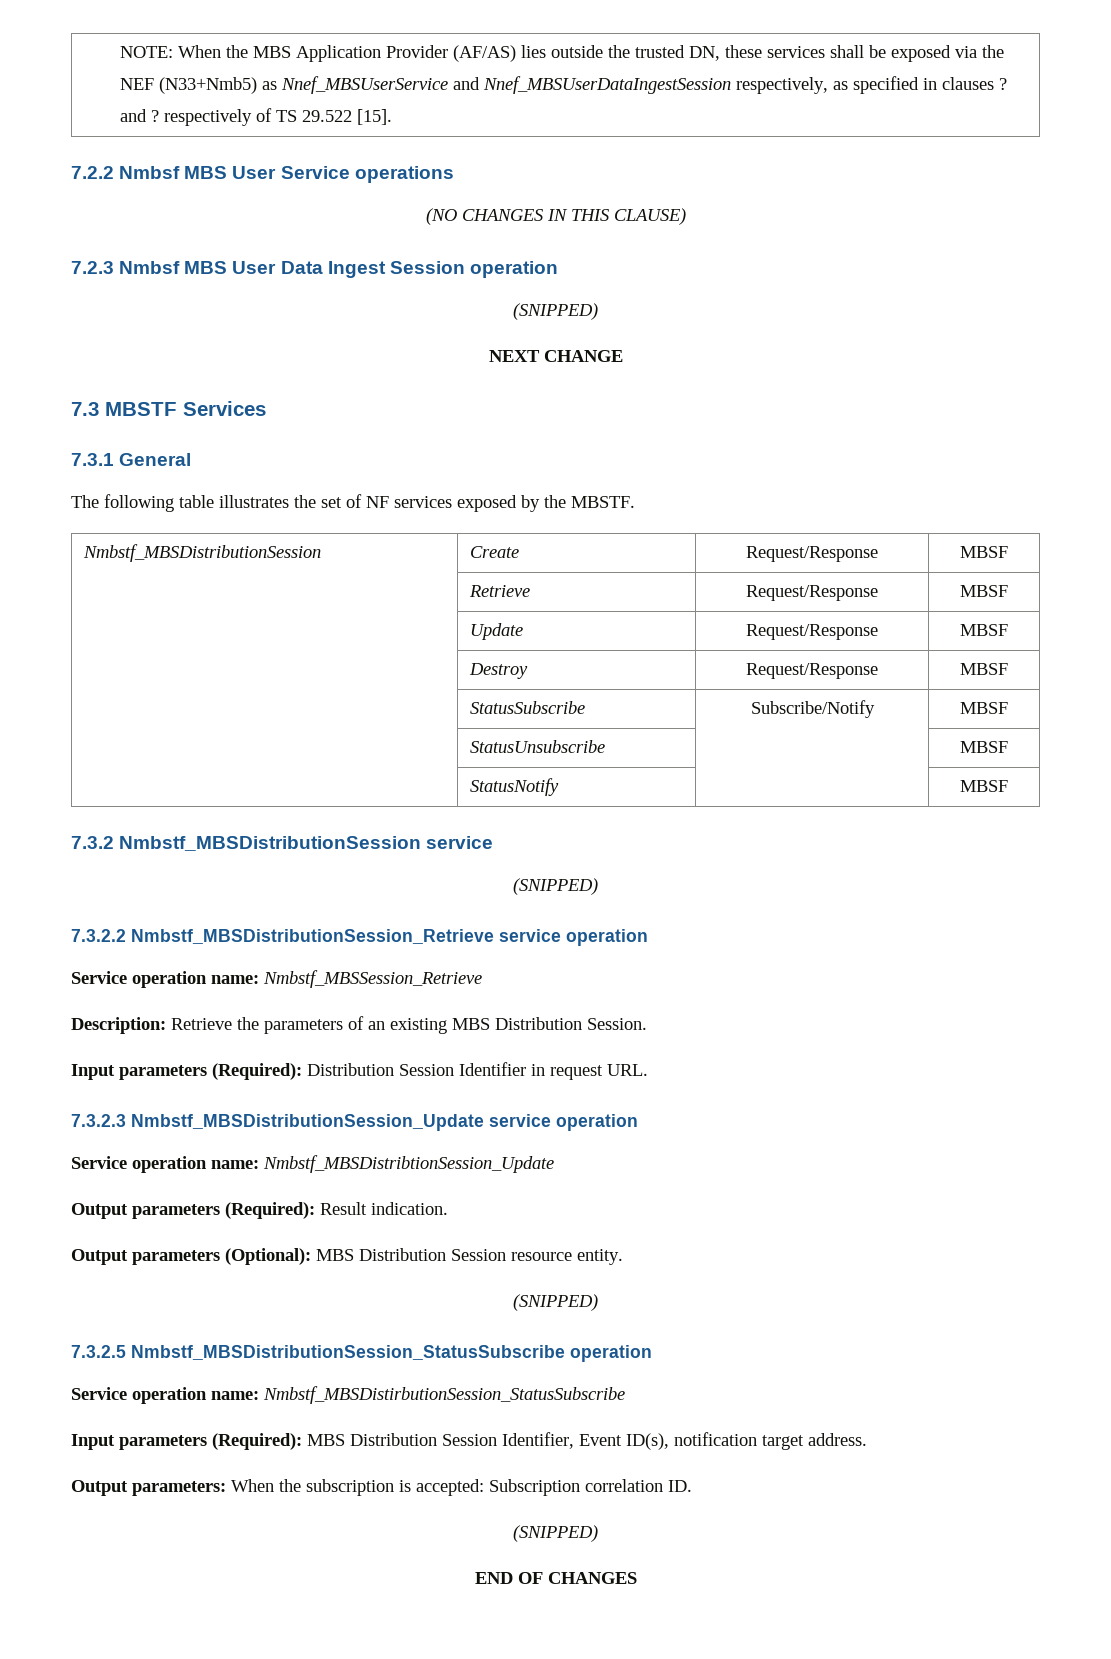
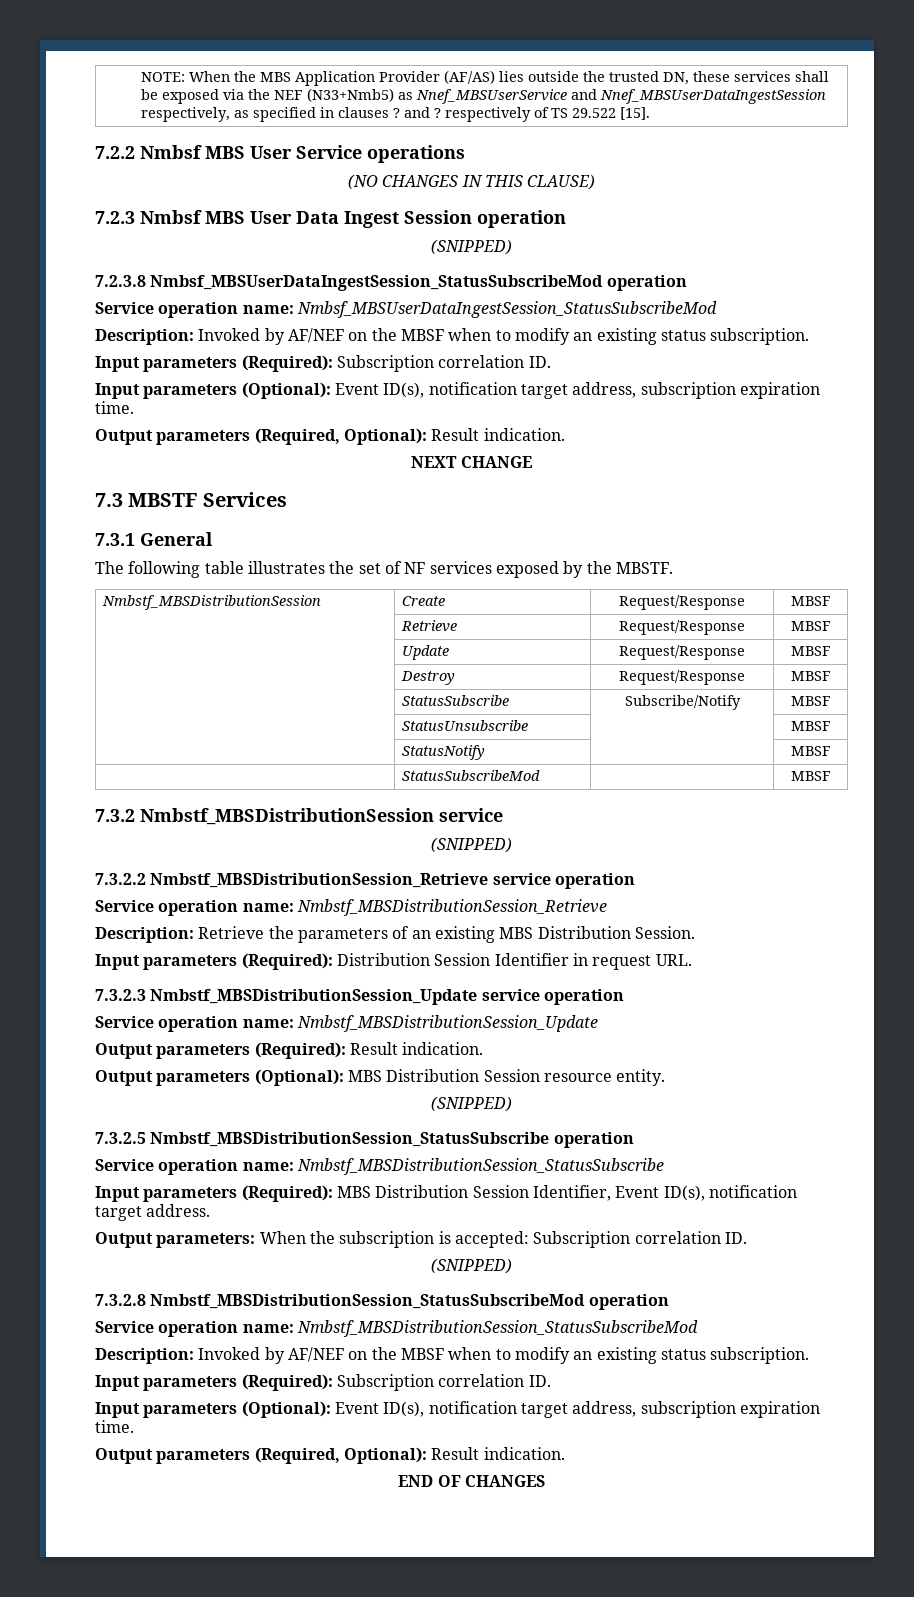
(598, 311) none -> [95,275,687,291] [95,301,717,318] [95,328,810,345] [95,355,551,372] [95,382,820,399] [95,401,134,414] [95,428,565,445] // 7.2.3.8 Nmbsf_MBSUserDataIngestSession_StatusSubscribeMod operation // Service operation name: Nmbsf_MBSUserDataIngestSession_StatusSubscribeMod // Description: Invoked by AF/NEF on the MBSF when to modify an existing status subscription. // Input parameters (Required): Subscription correlation ID. // Input parameters (Optional): Event ID(s), notification target address, subscription expiration time. // Output parameters (Required, Optional): Result indication.
(1008, 786) none -> [402,770,541,781] [790,771,831,781] // | StatusSubscribeMod | | MBSF
[263,970,482,988] Nmbstf_MBSSession_Retrieve -> [296,899,607,916] Nmbstf_MBSDistributionSession_Retrieve
[263,1155,554,1173] Nmbstf_MBSDistribtionSession_Update -> [296,1015,598,1032] Nmbstf_MBSDistributionSession_Update
[263,1386,625,1404] Nmbstf_MBSDistirbutionSession_StatusSubscribe -> [296,1158,664,1175] Nmbstf_MBSDistributionSession_StatusSubscribe
(598, 1533) none -> [95,1294,669,1310] [95,1320,698,1337] [95,1347,810,1364] [95,1374,551,1391] [95,1401,820,1418] [95,1420,134,1433] [95,1447,565,1464] // 7.3.2.8 Nmbstf_MBSDistributionSession_StatusSubscribeMod operation // Service operation name: Nmbstf_MBSDistributionSession_StatusSubscribeMod // Description: Invoked by AF/NEF on the MBSF when to modify an existing status subscription. // Input parameters (Required): Subscription correlation ID. // Input parameters (Optional): Event ID(s), notification target address, subscription expiration time. // Output parameters (Required, Optional): Result indication.

